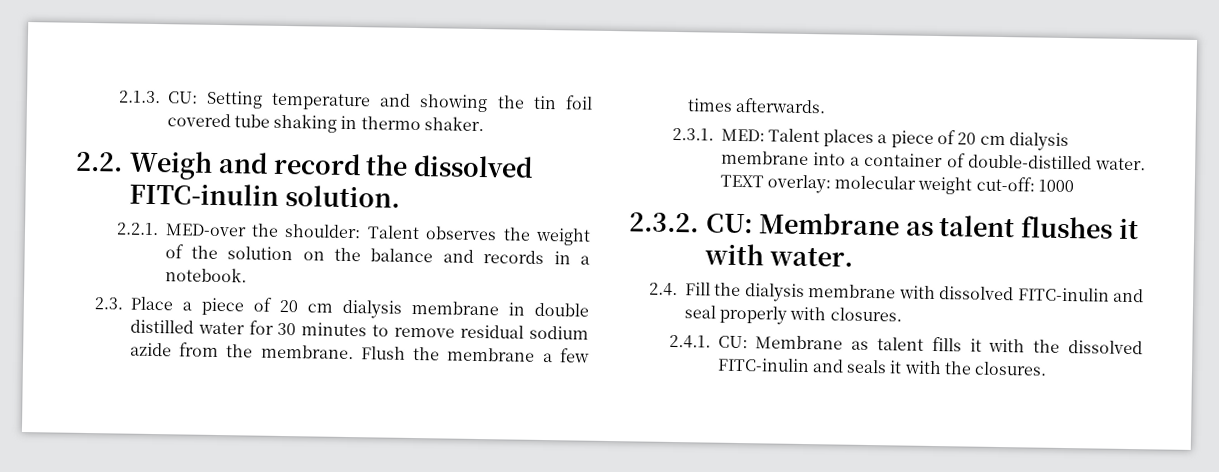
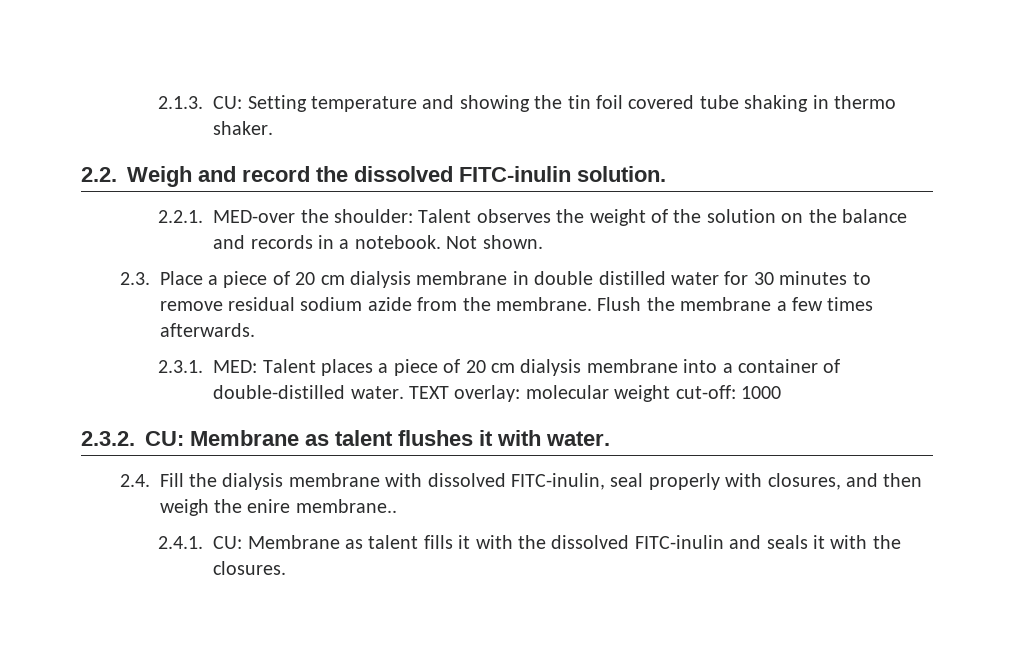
(247, 275) none -> [446,235,543,249] Not shown.
[1017,287,1144,303] FITC-inulin and -> [511,473,606,490] FITC-inulin,
[829,307,902,322] closures. -> [767,473,923,490] [159,499,397,516] closures, and then weigh the enire membrane..

